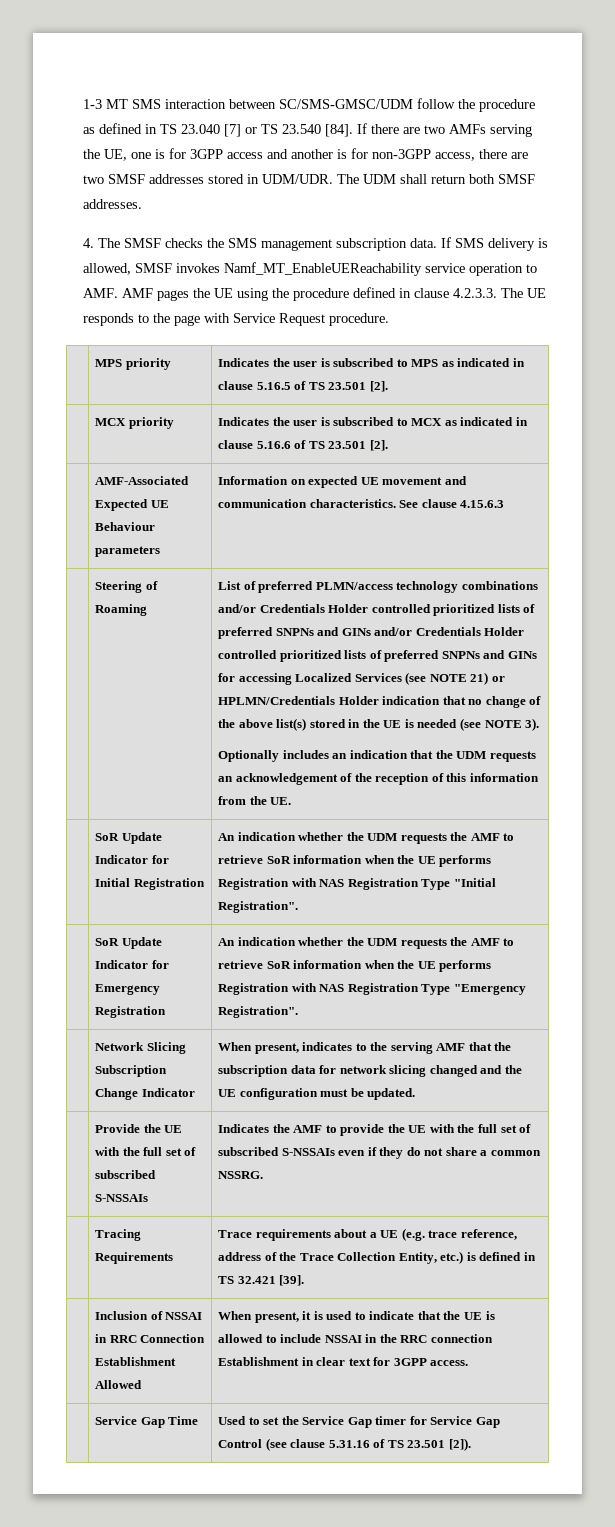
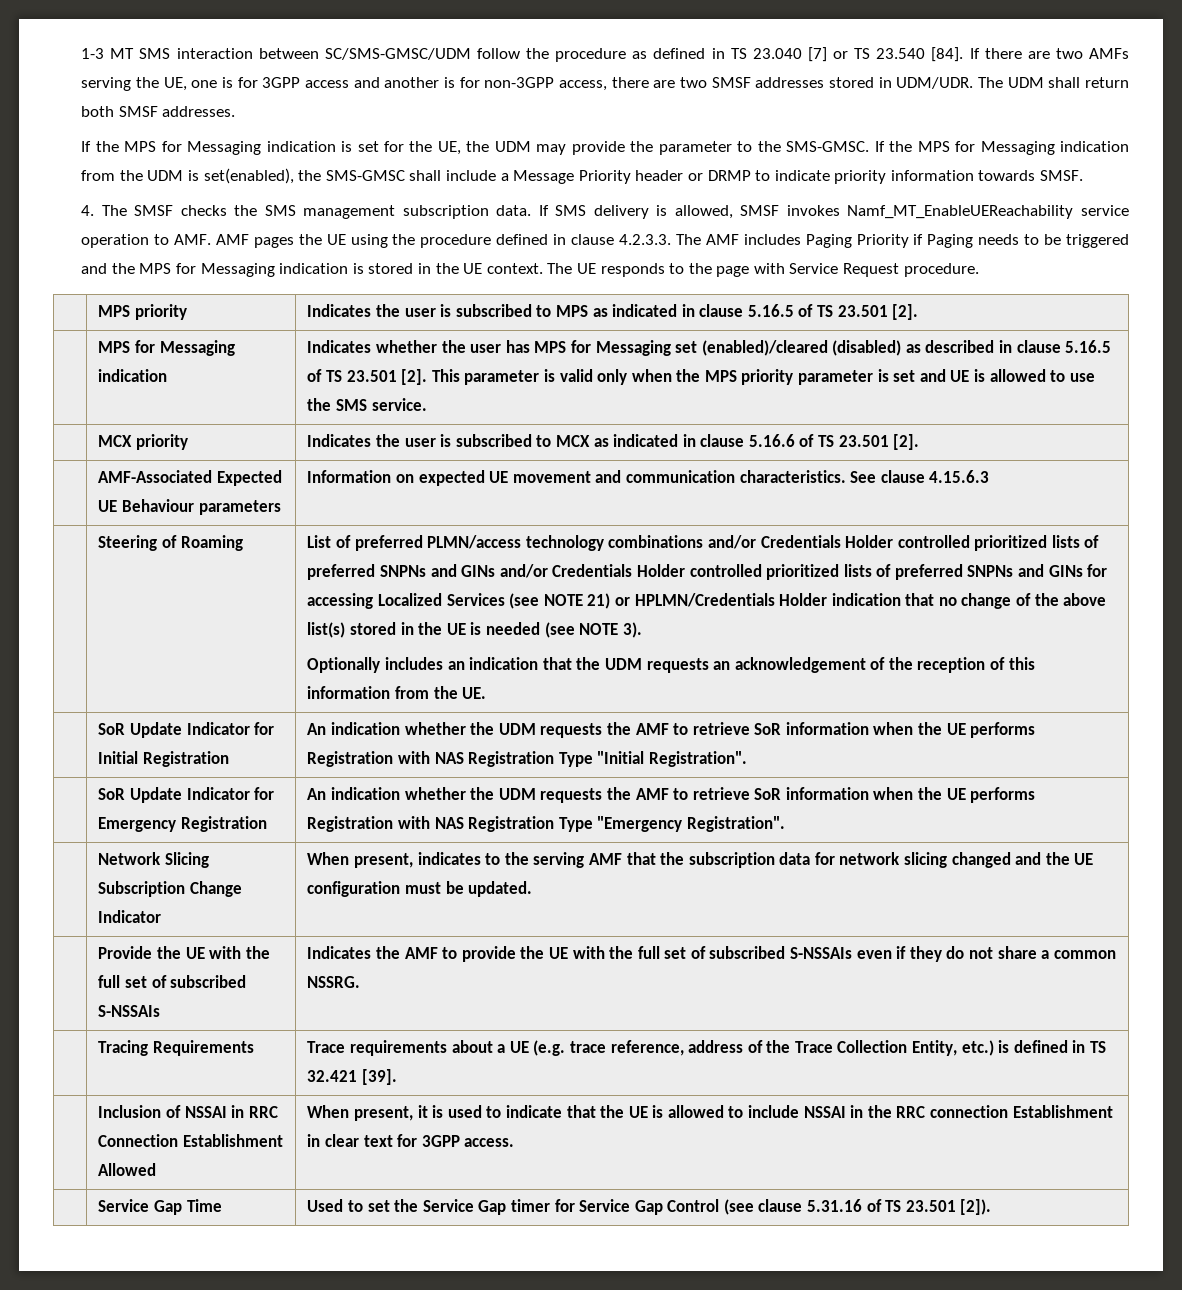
(143, 204) none -> [81,141,1129,155] [81,168,1084,184] // If the MPS for Messaging indication is set for the UE, the UDM may provide the parameter to the SMS-GMSC. If the MPS for Messaging indication from the UDM is set(enabled), the SMS-GMSC shall include a Message Priority header or DRMP to indicate priority information towards SMSF.
(524, 293) none -> [705,234,1129,248] [81,263,573,277] AMF includes Paging Priority if Paging needs to be triggered and the MPS for Messaging indication is stored in the UE context. The
(388, 386) none -> [98,340,235,356] [98,369,168,382] [307,340,1112,356] [307,369,1095,385] [307,398,427,411] // | MPS for Messaging indication | Indicates whether the user has MPS for Messaging set (enabled)/cleared (disabled) as described in clause 5.16.5 of TS 23.501 [2]. This parameter is valid only when the MPS priority parameter is set and UE is allowed to use the SMS service.

